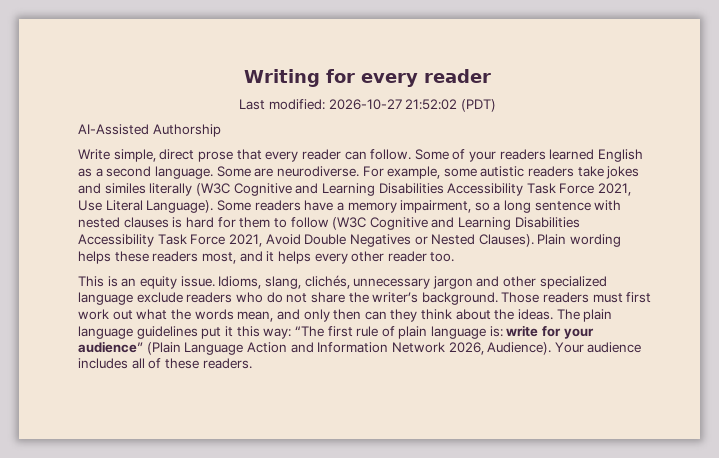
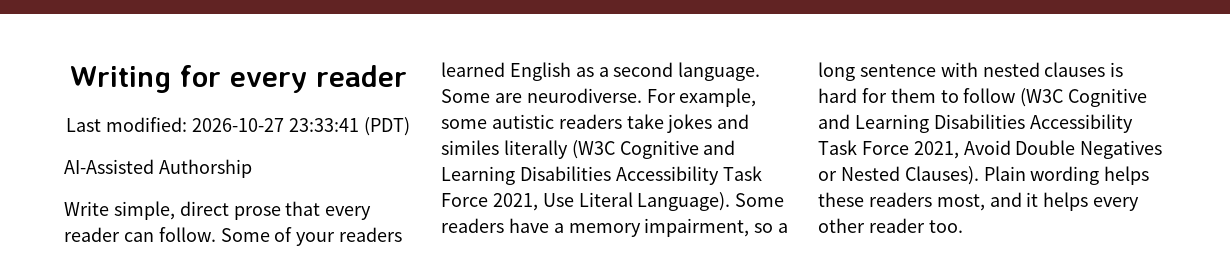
[405,99,458,110] 21:52:02 -> [288,118,359,132] 23:33:41
[78,275,607,289] [78,292,652,305] [78,309,613,322] [78,325,594,339] [78,341,642,355] [78,358,252,369] // This is an equity issue. Idioms, slang, clichés, unnecessary jargon and other specialized language exclude readers who do not share the writer’s background. Those readers must first work out what the words mean, and only then can they think about the ideas. The plain language guidelines put it this way: “The first rule of plain language is: write for your audience” (Plain Language Action and Information Network 2026, Audience). Your audience includes all of these readers. -> (963, 226) none

